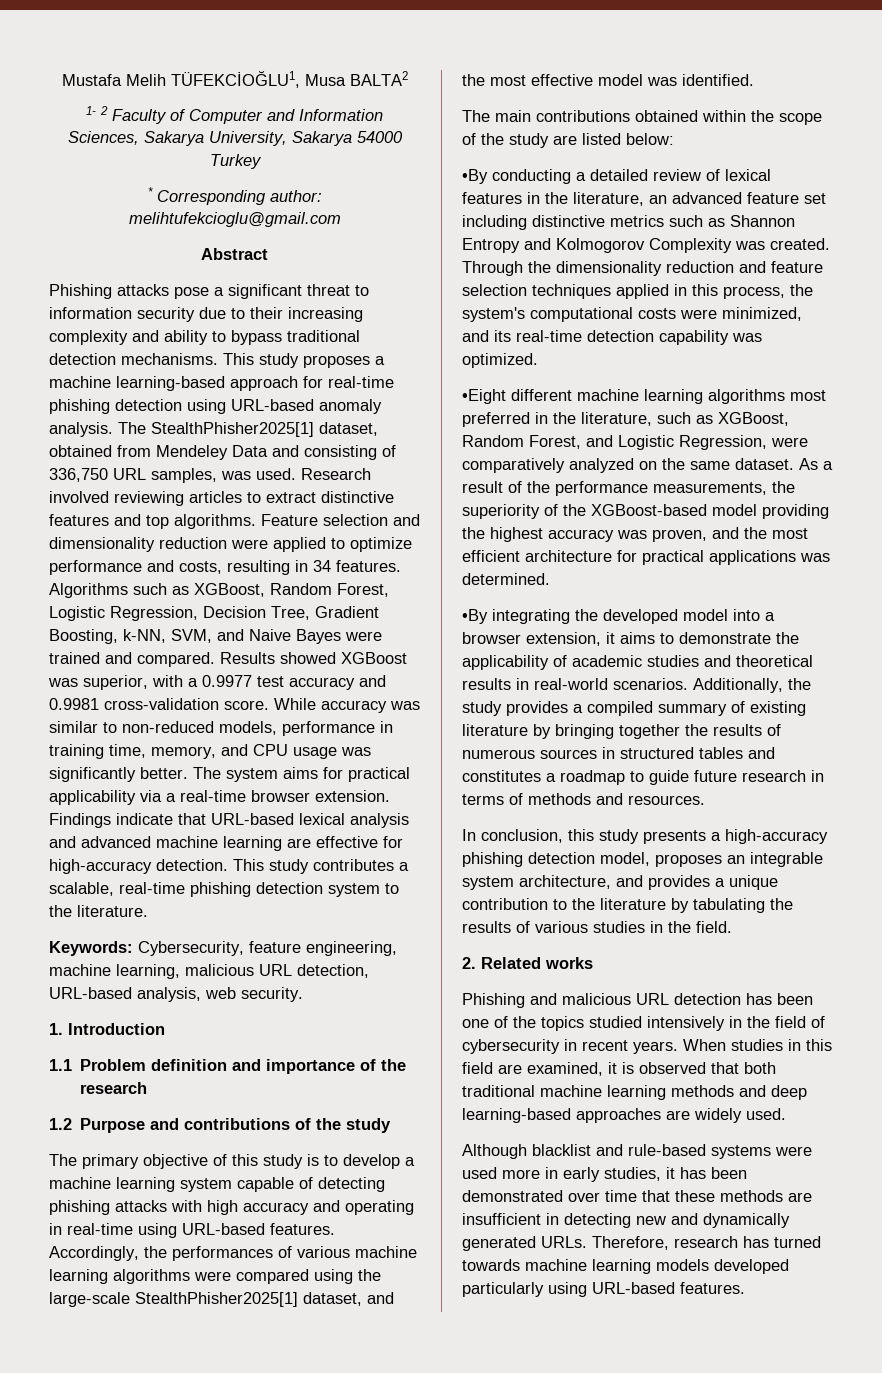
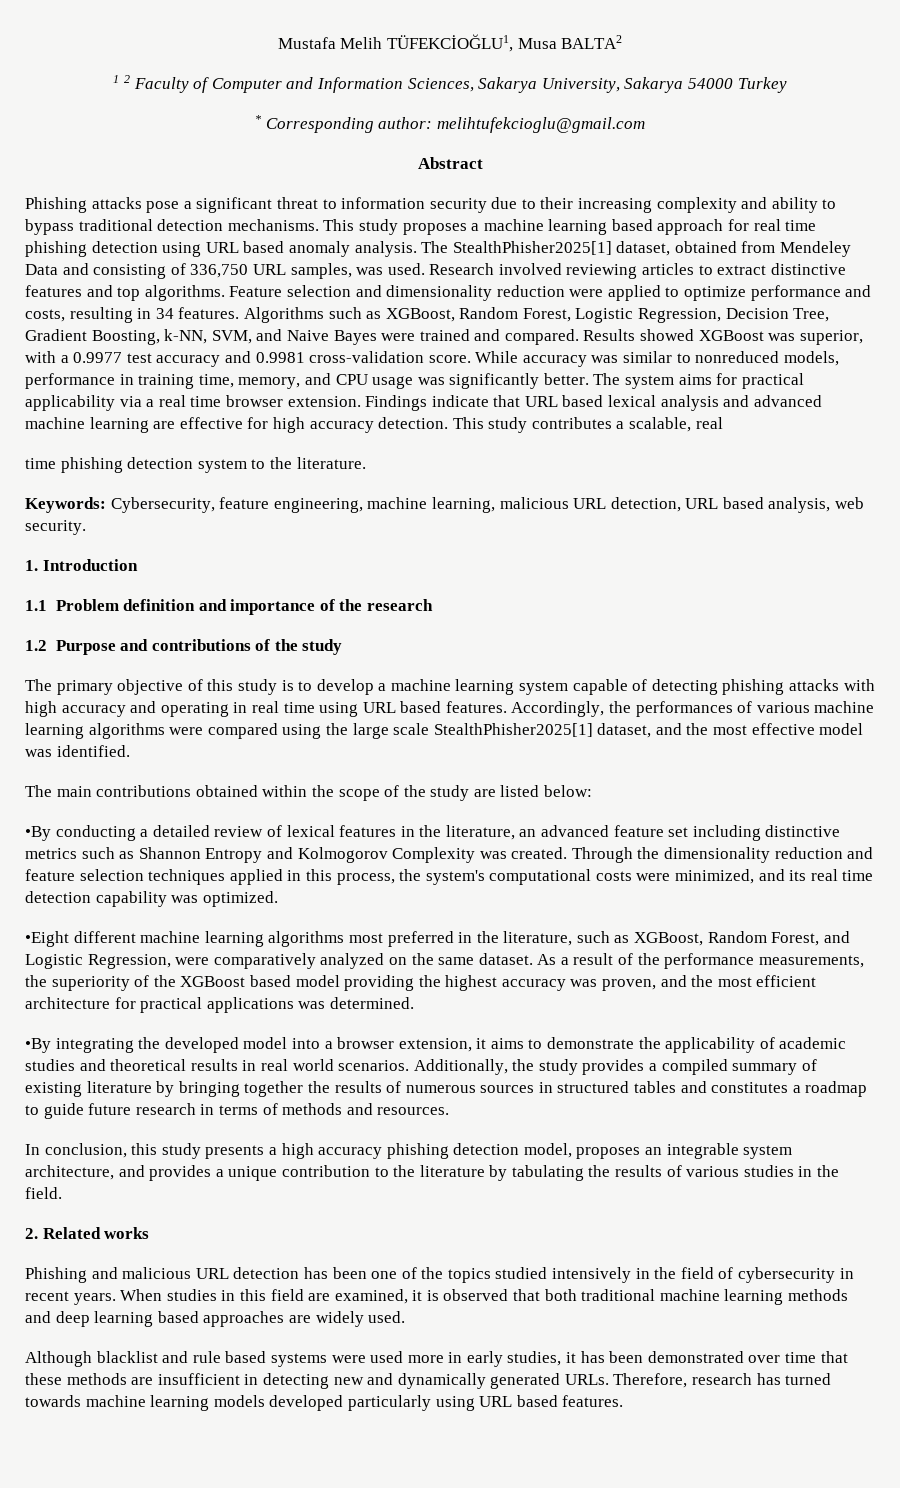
[86,106,96,115] 1- -> [113,75,120,83] 1
[116,376,394,391] learning-based approach for real-time -> [548,219,817,235] learning based approach for real time
[231,399,314,411] URL-based -> [205,241,285,253] URL based
[122,721,214,733] non-reduced -> [695,351,780,363] nonreduced
[180,790,246,802] real-time -> [158,395,222,407] real time
[211,813,294,825] URL-based -> [524,395,604,407] URL based
[49,859,152,874] high-accuracy -> [272,417,374,433] high accuracy
[119,882,185,894] real-time -> [695,417,723,429] [25,458,56,469] real // time
[49,987,132,999] URL-based -> [685,497,764,509] URL based
[67,1223,265,1238] real-time using URL-based -> [251,701,442,717] real time using URL based
[49,1292,130,1307] large-scale -> [352,723,430,739] large scale
[516,330,582,342] real-time -> [810,869,874,881] real time
[591,504,707,516] XGBoost-based -> [180,975,291,987] XGBoost based
[534,678,608,690] real-world -> [260,1059,334,1071] real world
[725,829,828,844] high-accuracy -> [281,1143,383,1159] high accuracy
[462,1108,571,1123] learning-based -> [94,1311,199,1327] learning based
[628,1144,706,1156] rule-based -> [192,1351,267,1363] rule based
[592,1282,675,1294] URL-based -> [479,1395,558,1407] URL based

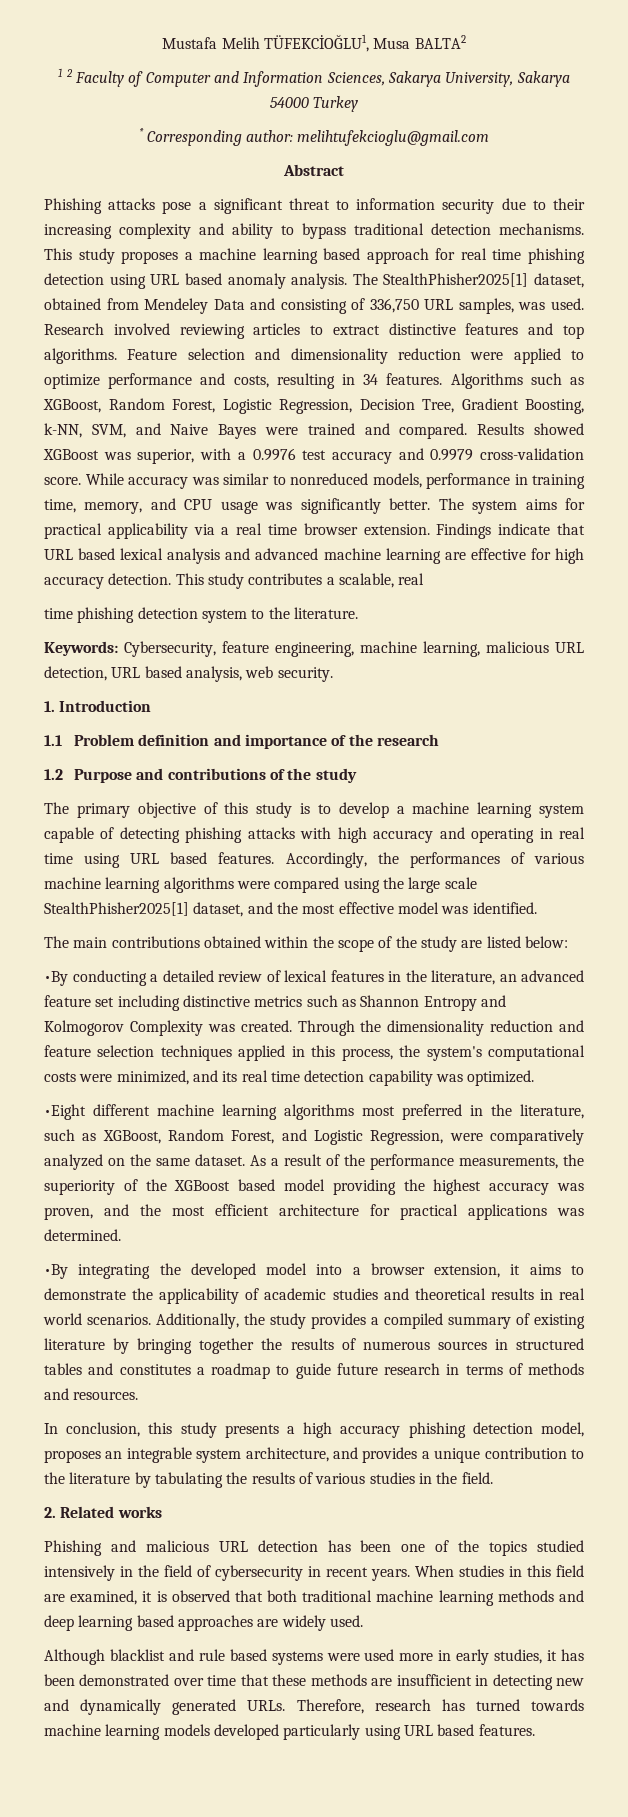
[73,352,123,363] 0.9977 -> [252,448,296,461] 0.9976
[255,352,305,363] 0.9981 -> [430,449,474,461] 0.9979

